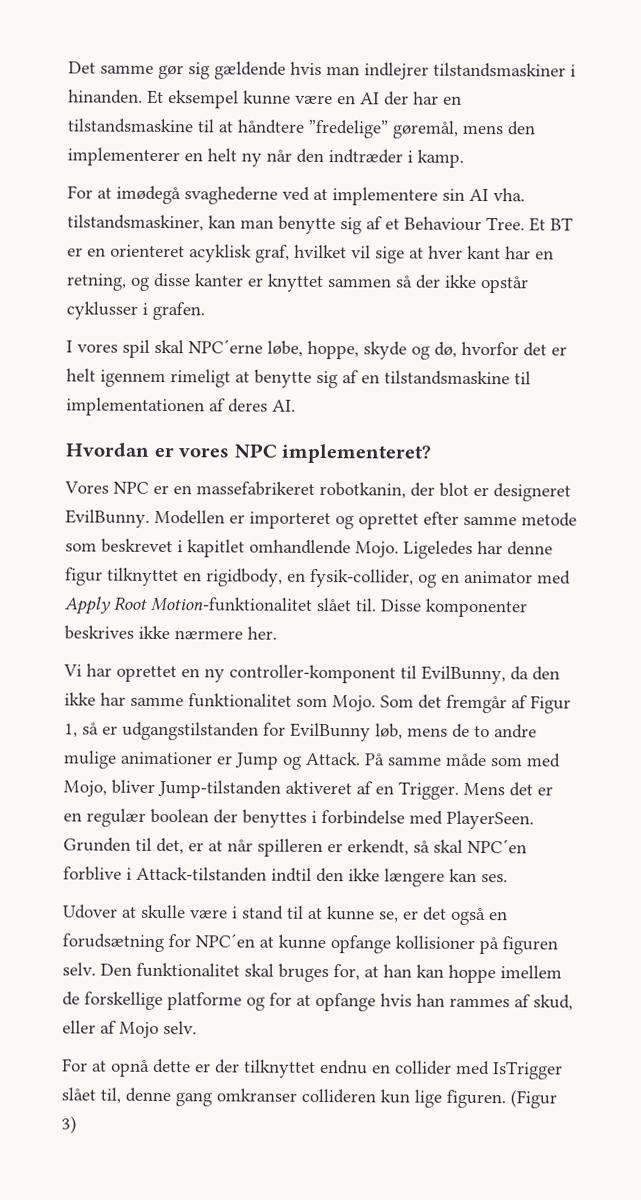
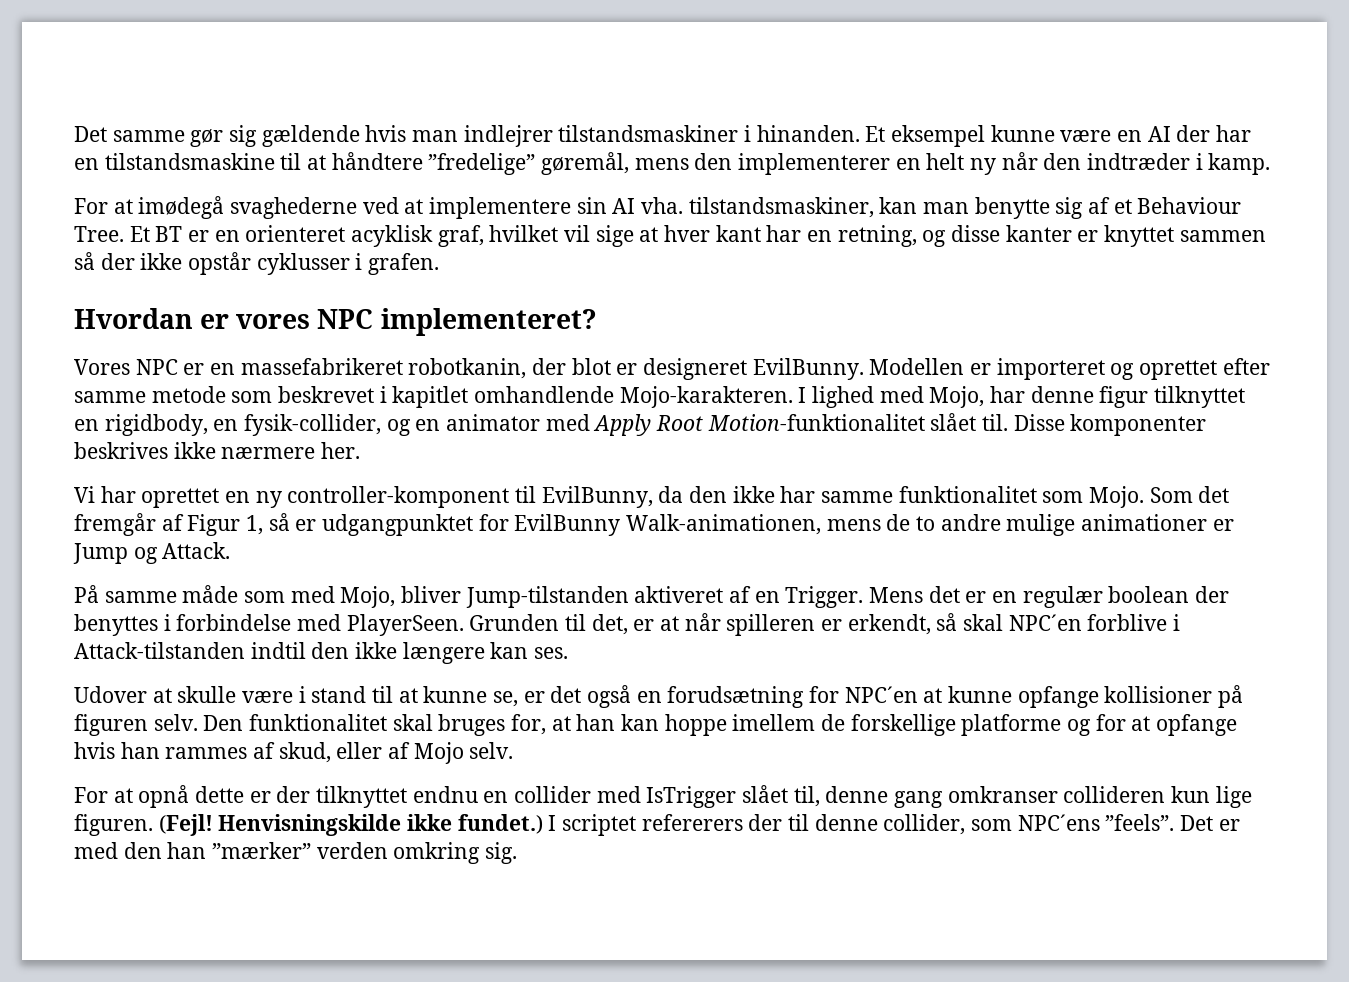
[66,339,567,360] [66,368,531,389] [66,397,296,417] // I vores spil skal NPC´erne løbe, hoppe, skyde og dø, hvorfor det er helt igennem rimeligt at benytte sig af en tilstandsmaskine til implementationen af deres AI. -> (440, 264) none
[355,540,473,559] Mojo. Ligeledes -> [619,386,985,408] Mojo-karakteren. I lighed med Mojo,
[122,721,259,741] udgangstilstanden -> [322,514,474,536] udgangpunktet
[375,723,403,740] løb, -> [626,514,822,535] Walk-animationen,
(361, 758) none -> (231, 550) //
[510,1089,557,1109] [61,1115,77,1134] (Figur 3) -> [158,814,1240,836] [74,842,518,864] (Fejl! Henvisningskilde ikke fundet.) I scriptet refererers der til denne collider, som NPC´ens ”feels”. Det er med den han ”mærker” verden omkring sig.

